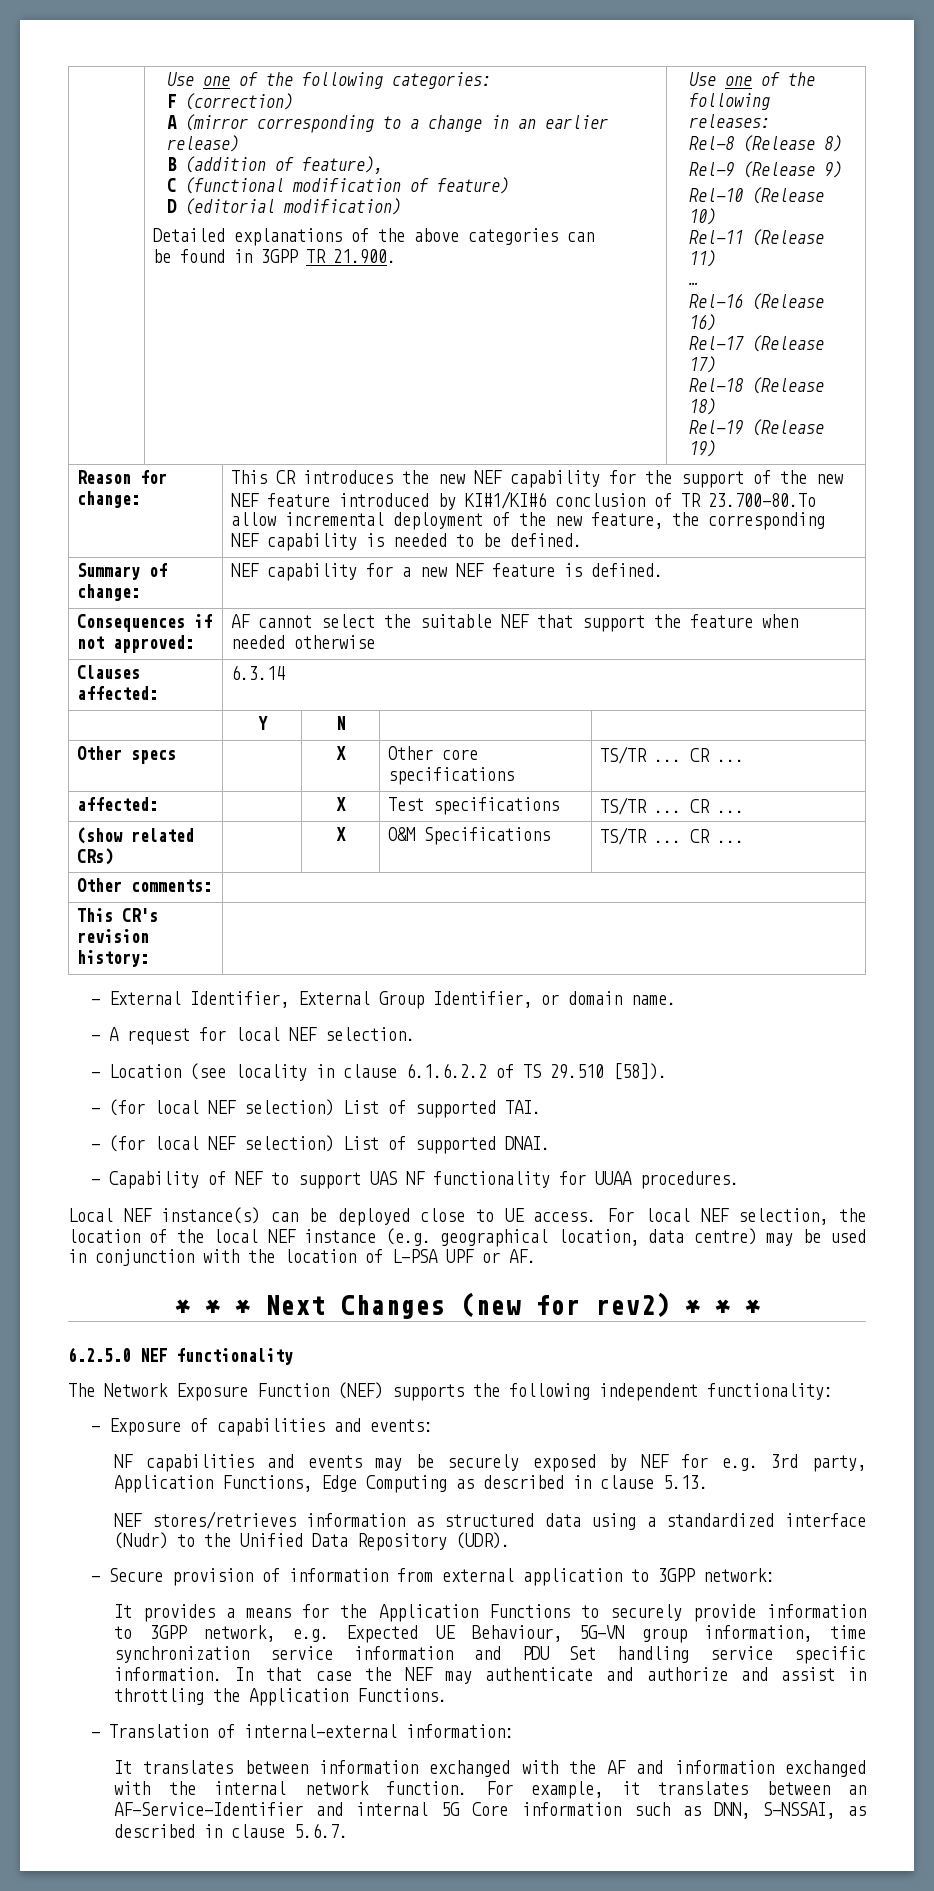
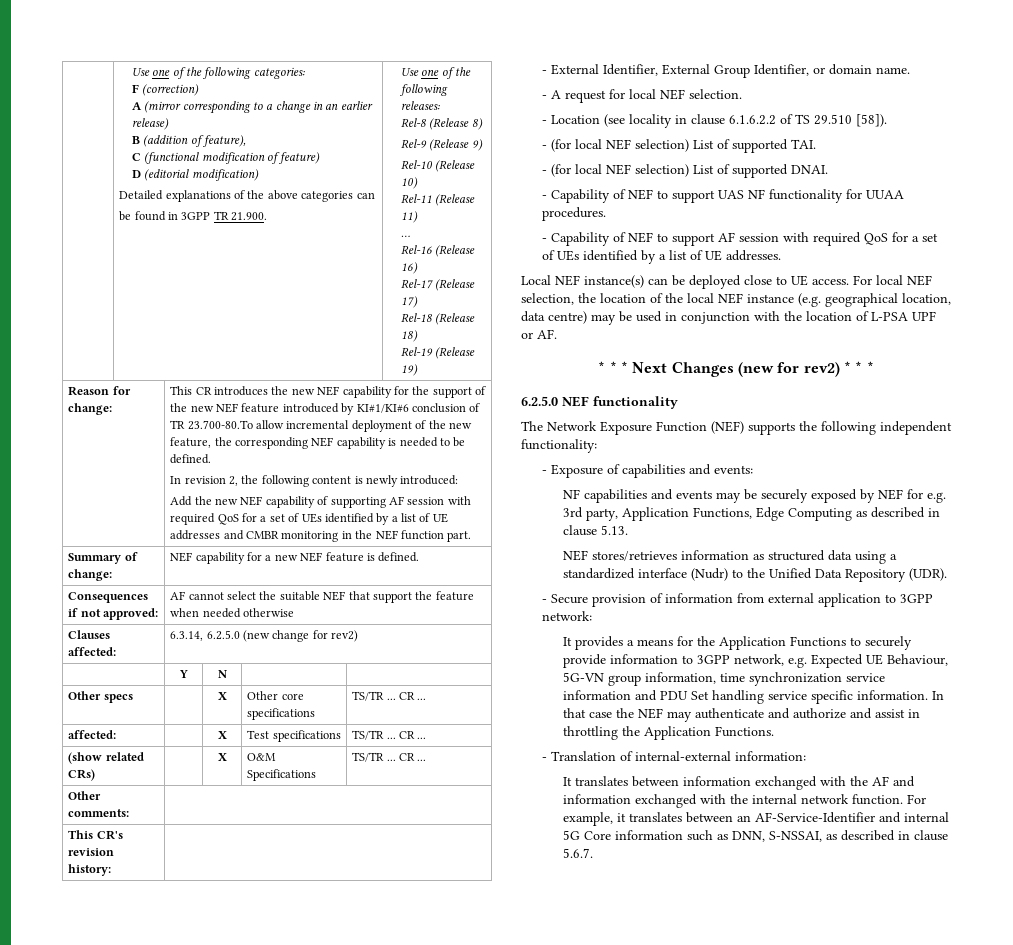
(583, 540) none -> [170,475,459,487] [170,496,471,508] [170,513,448,525] [170,530,472,542] // In revision 2, the following content is newly introduced: // Add the new NEF capability of supporting AF session with required QoS for a set of UEs identified by a list of UE addresses and CMBR monitoring in the NEF function part.
[231,665,286,680] 6.3.14 -> [170,630,359,642] 6.3.14, 6.2.5.0 (new change for rev2)
(740, 1180) none -> [541,232,938,246] [541,250,781,264] // - Capability of NEF to support AF session with required QoS for a set of UEs identified by a list of UE addresses.

